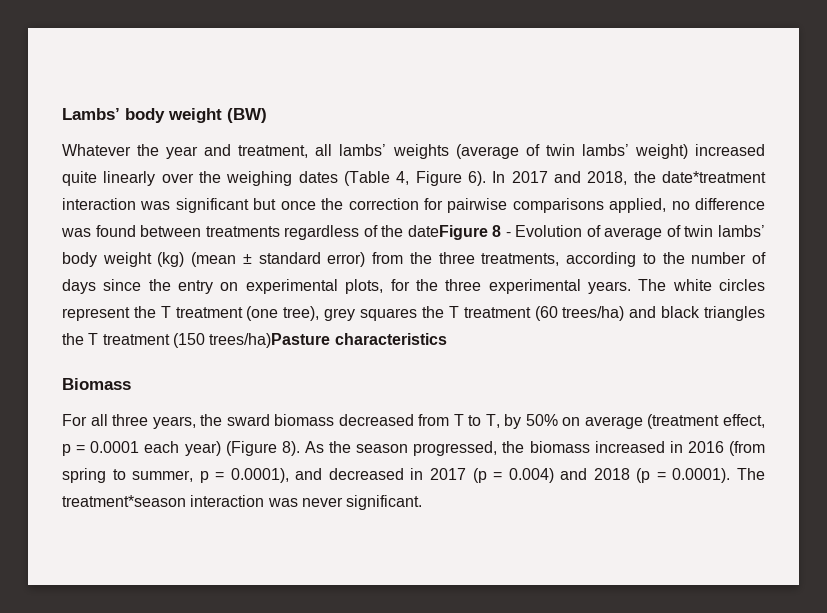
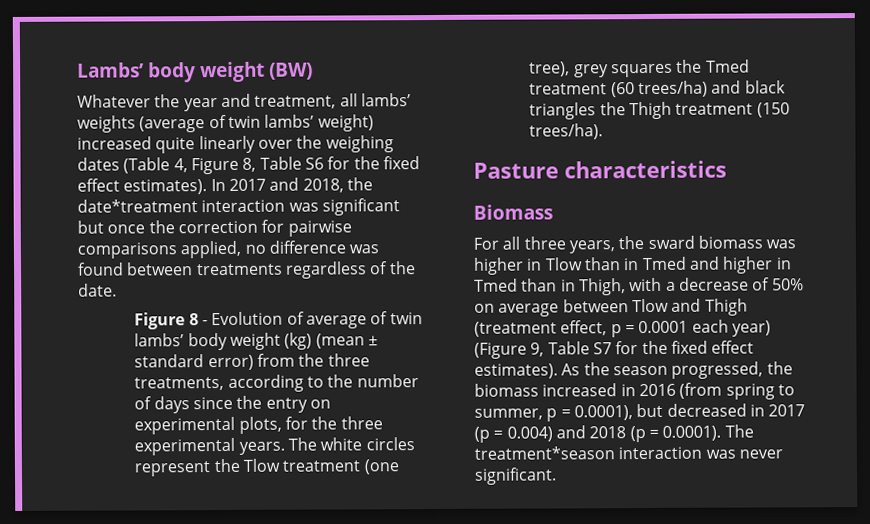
[468,171,486,186] 6). -> [242,156,420,172] [77,178,208,195] 8, Table S6 for the fixed effect estimates).
[407,225,488,240] dateFigure -> [78,283,117,297] [134,312,186,330] date. // Figure
[160,306,171,318] T -> [243,458,281,472] Tlow
[448,306,459,318] T -> [705,59,750,73] Tmed
[88,333,99,345] T -> [629,101,673,120] Thigh
[209,333,331,348] trees/ha)Pasture -> [529,123,604,140] [473,162,559,179] trees/ha). // Pasture
[338,414,643,429] decreased from T to T, by 50% on average -> [766,239,797,249] [473,256,792,275] [474,277,804,296] [474,298,748,317] was higher in Tlow than in Tmed and higher in Tmed than in Thigh, with a decrease of 50% on average between Tlow and Thigh
[281,441,300,456] 8). -> [530,340,755,357] [474,363,558,379] 9, Table S7 for the fixed effect estimates).
[295,468,323,480] and -> [636,403,664,418] but

